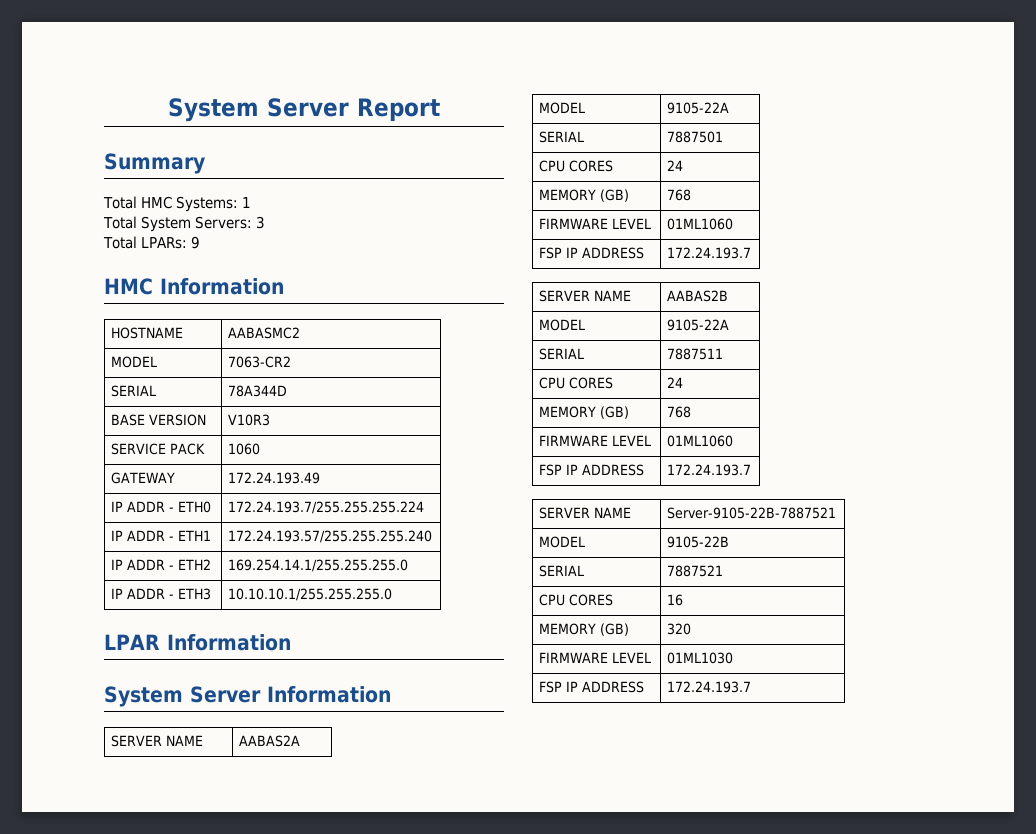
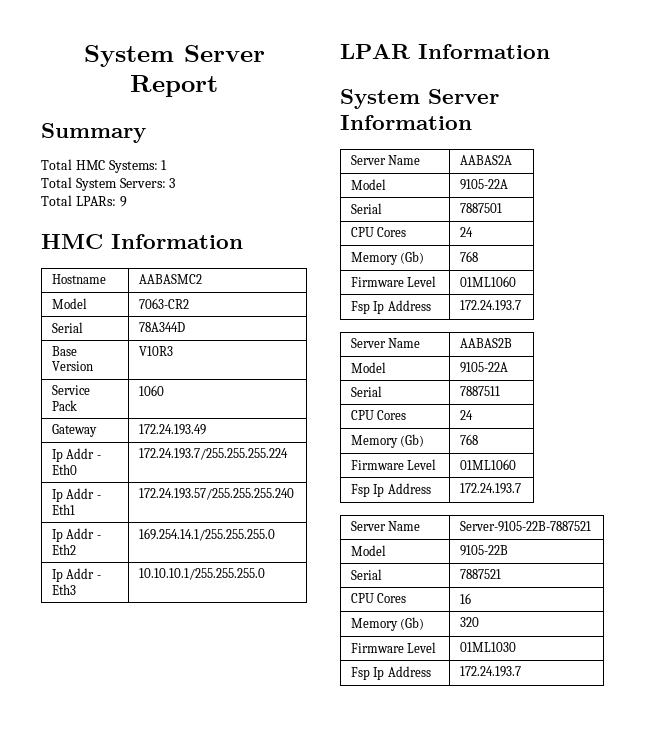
[111,327,184,339] HOSTNAME -> [51,274,106,284] Hostname
[111,356,158,368] MODEL -> [51,298,87,309] Model
[111,385,157,397] SERIAL -> [51,322,83,333] Serial
[111,414,207,426] BASE VERSION -> [51,346,77,356] [51,361,93,371] Base Version
[111,443,206,455] SERVICE PACK -> [51,385,90,395] [51,400,77,411] Service Pack
[111,472,176,484] GATEWAY -> [51,424,97,437] Gateway
[111,501,212,513] [228,501,425,514] [111,530,212,541] [228,530,433,543] [111,559,212,570] [228,559,409,572] [111,588,212,600] IP ADDR - ETH0 | 172.24.193.7/255.255.255.224 // IP ADDR - ETH1 | 172.24.193.57/255.255.255.240 // IP ADDR - ETH2 | 169.254.14.1/255.255.255.0 // IP ADDR - ETH3 -> [51,448,101,462] [51,464,77,475] [138,448,288,460] [51,488,101,502] [51,504,75,515] [138,488,294,500] [51,528,101,542] [51,544,76,555] [138,528,275,541] [51,568,101,582] [51,584,76,595] Ip Addr - Eth0 | 172.24.193.7/255.255.255.224 // Ip Addr - Eth1 | 172.24.193.57/255.255.255.240 // Ip Addr - Eth2 | 169.254.14.1/255.255.255.0 // Ip Addr - Eth3
[111,735,204,747] SERVER NAME -> [350,155,421,165] Server Name
[539,102,586,114] [667,102,730,114] [539,131,585,143] MODEL | 9105-22A // SERIAL -> [350,179,386,190] [459,179,508,190] [350,203,382,214] Model | 9105-22A // Serial
[569,160,614,172] [667,160,684,171] [539,189,630,202] [667,189,692,201] [539,218,652,229] [667,218,734,230] [539,247,645,259] [667,247,752,259] [539,290,632,302] CORES | 24 // MEMORY (GB) | 768 // FIRMWARE LEVEL | 01ML1060 // FSP IP ADDRESS | 172.24.193.7 // SERVER NAME -> [377,227,407,237] [459,227,473,237] [350,251,425,265] [459,251,478,262] [350,276,437,287] [459,276,516,287] [350,300,431,314] [459,300,521,311] [350,338,421,348] Cores | 24 // Memory (Gb) | 768 // Firmware Level | 01ML1060 // Fsp Ip Address | 172.24.193.7 // Server Name
[539,319,586,331] [667,319,730,331] [539,348,585,360] MODEL | 9105-22A // SERIAL -> [350,362,386,373] [459,362,508,373] [350,386,382,397] Model | 9105-22A // Serial
[569,377,614,389] [667,377,684,388] [539,406,630,419] [667,406,692,418] [539,435,652,446] [667,435,734,447] [539,464,645,476] [667,464,752,476] [539,507,632,519] CORES | 24 // MEMORY (GB) | 768 // FIRMWARE LEVEL | 01ML1060 // FSP IP ADDRESS | 172.24.193.7 // SERVER NAME -> [377,410,407,420] [459,410,473,420] [350,434,425,448] [459,434,478,445] [350,459,437,470] [459,459,516,470] [350,483,431,497] [459,483,521,494] [350,521,421,531] Cores | 24 // Memory (Gb) | 768 // Firmware Level | 01ML1060 // Fsp Ip Address | 172.24.193.7 // Server Name
[539,536,586,548] MODEL -> [350,545,386,556] Model
[539,565,585,577] SERIAL -> [350,569,382,580] Serial
[569,594,614,606] CORES -> [377,593,407,603] Cores
[539,623,630,636] MEMORY (GB) -> [350,617,425,631] Memory (Gb)
[539,652,652,663] FIRMWARE LEVEL -> [350,642,437,653] Firmware Level
[539,681,645,693] FSP IP ADDRESS -> [350,666,431,680] Fsp Ip Address

